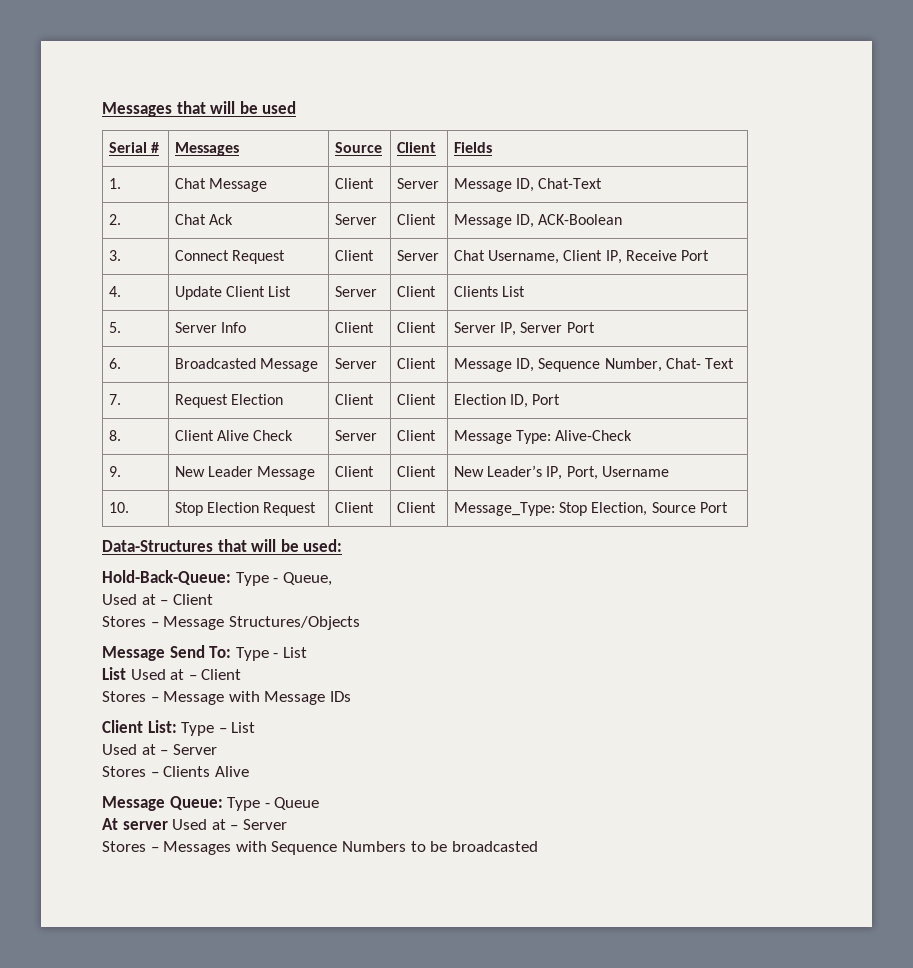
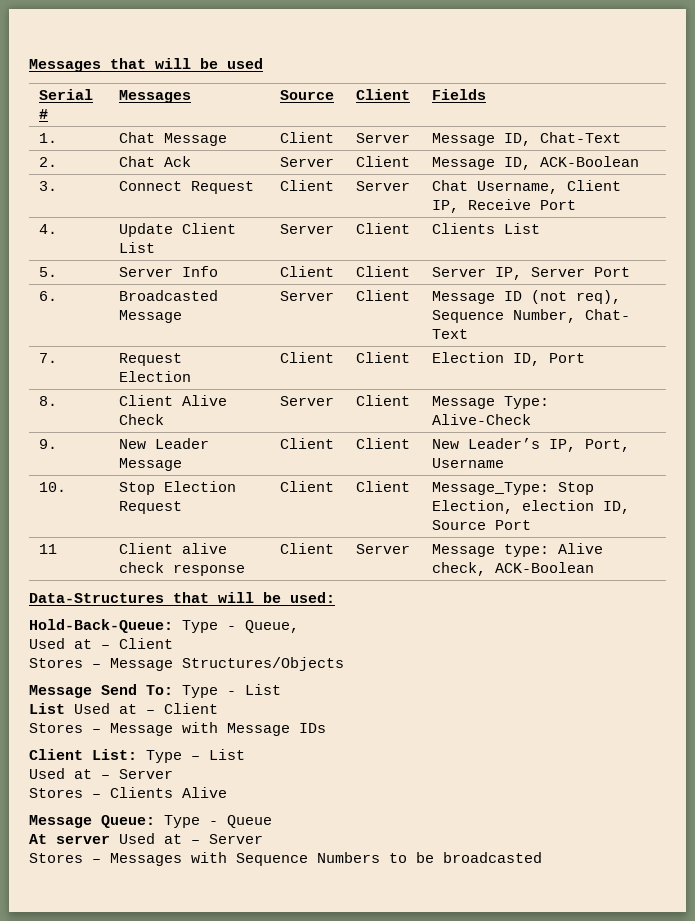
[516,358,535,372] ID, -> [504,290,622,304] ID (not req),
(648, 509) none -> [522,500,631,514] election ID,
(728, 507) none -> [39,544,58,554] [119,543,228,554] [119,562,246,576] [280,543,335,554] [356,544,411,554] [432,543,604,557] [432,562,595,576] // 11 | Client alive check response | Client | Server | Message type: Alive check, ACK-Boolean

